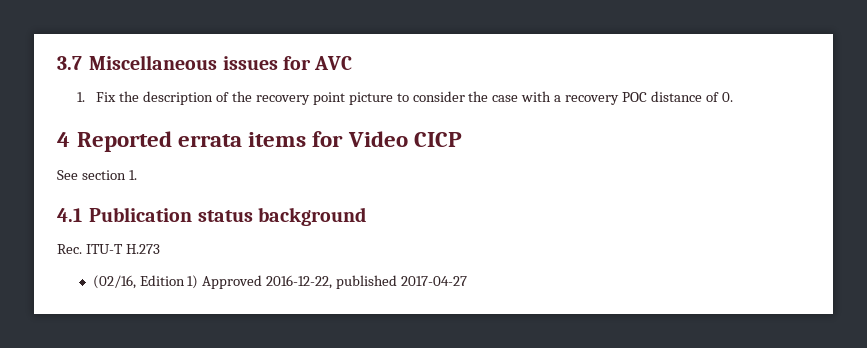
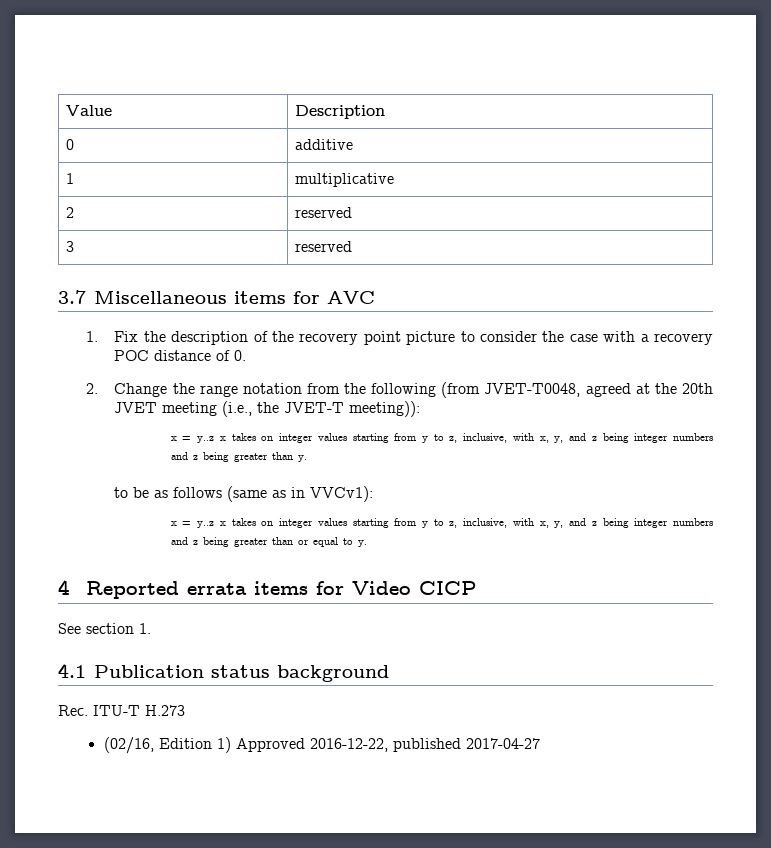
(57, 63) none -> [65,105,112,116] [294,105,385,119] [65,139,74,150] [294,139,353,150] [65,173,74,184] [294,173,394,187] [65,207,74,218] [294,207,352,218] [65,241,74,252] [294,241,352,252] Value | Description // 0 | additive // 1 | multiplicative // 2 | reserved // 3 | reserved //
[222,56,278,70] issues -> [234,291,286,304] items
(733, 97) none -> [86,382,714,398] [114,401,421,417] [170,433,713,443] [170,452,307,462] [114,486,374,502] [170,518,713,528] [170,537,367,547] // 2. Change the range notation from the following (from JVET-T0048, agreed at the 20th JVET meeting (i.e., the JVET-T meeting)): // x = y..z x takes on integer values starting from y to z, inclusive, with x, y, and z being integer numbers and z being greater than y. // to be as follows (same as in VVCv1): // x = y..z x takes on integer values starting from y to z, inclusive, with x, y, and z being integer numbers and z being greater than or equal to y.

